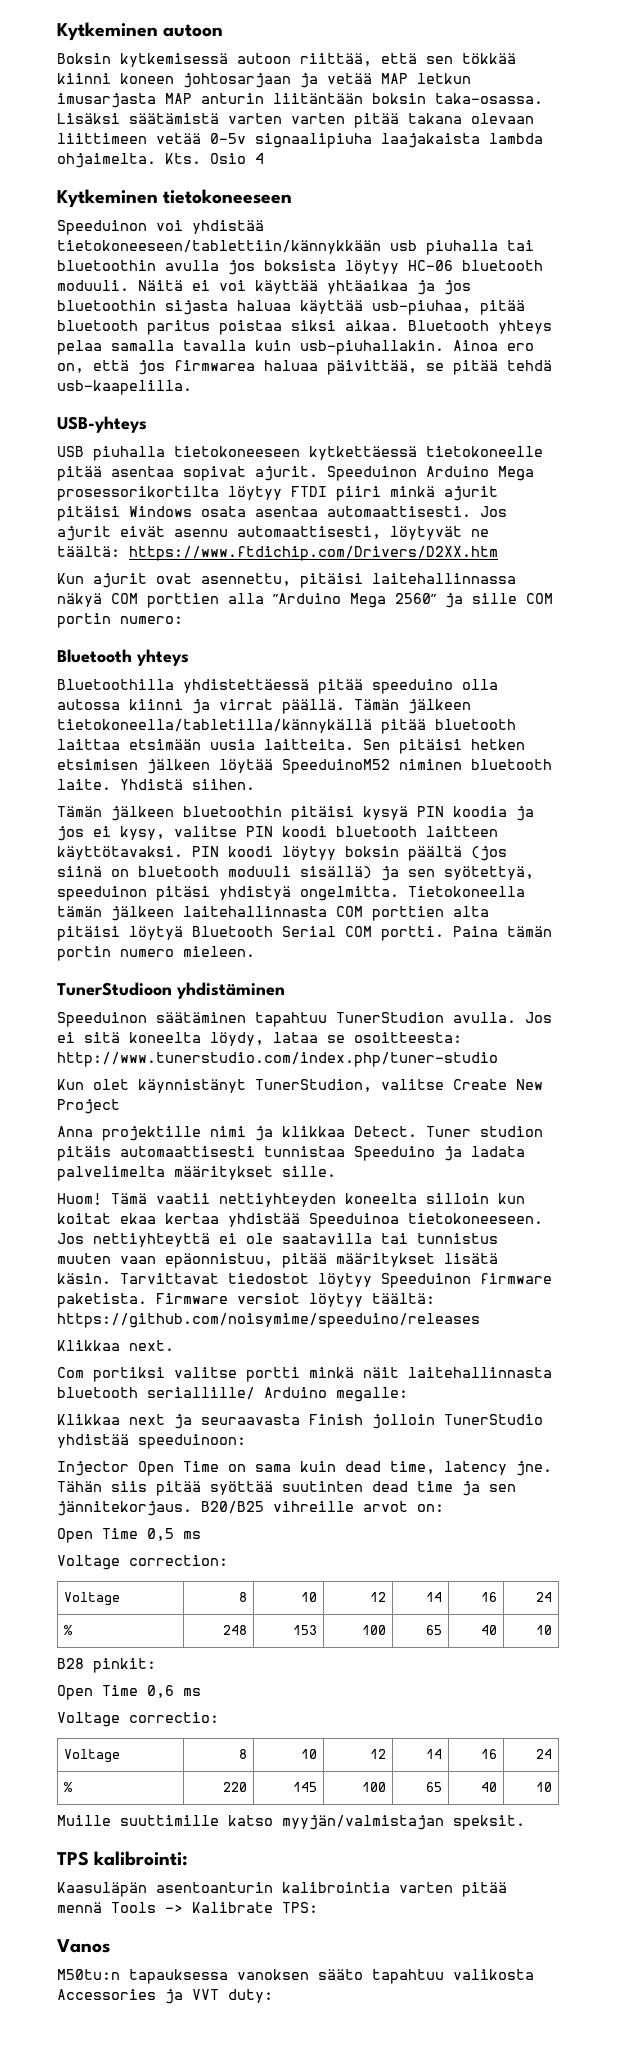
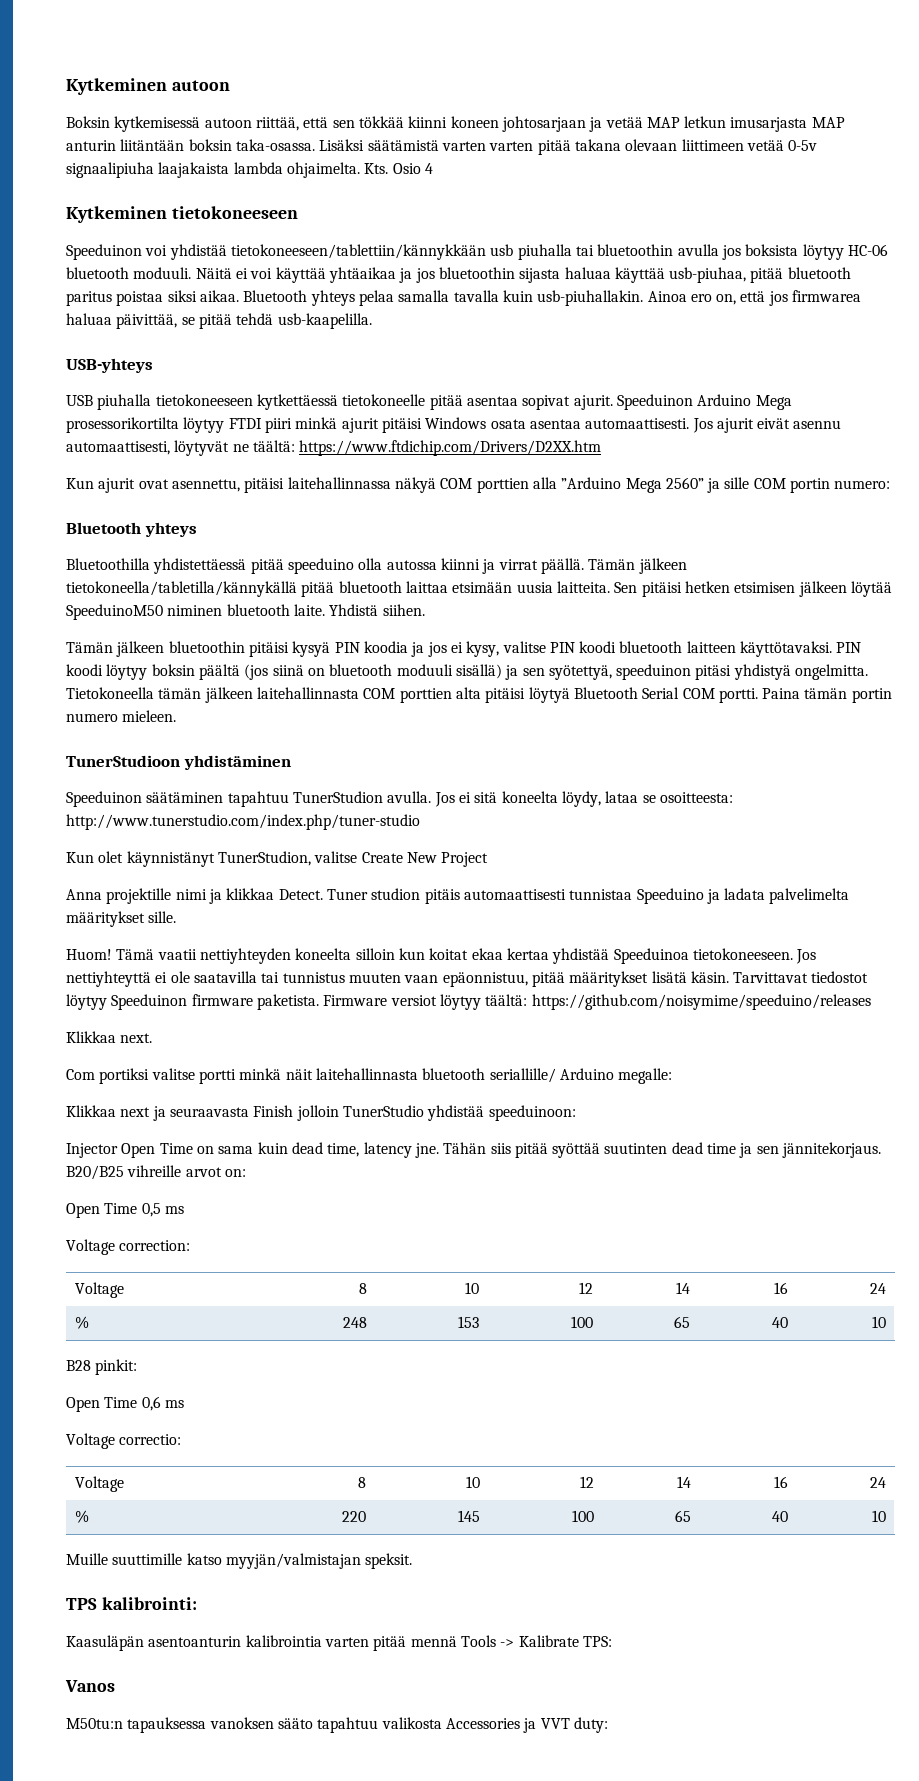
[282,759,390,774] SpeeduinoM52 -> [66,604,163,620] SpeeduinoM50

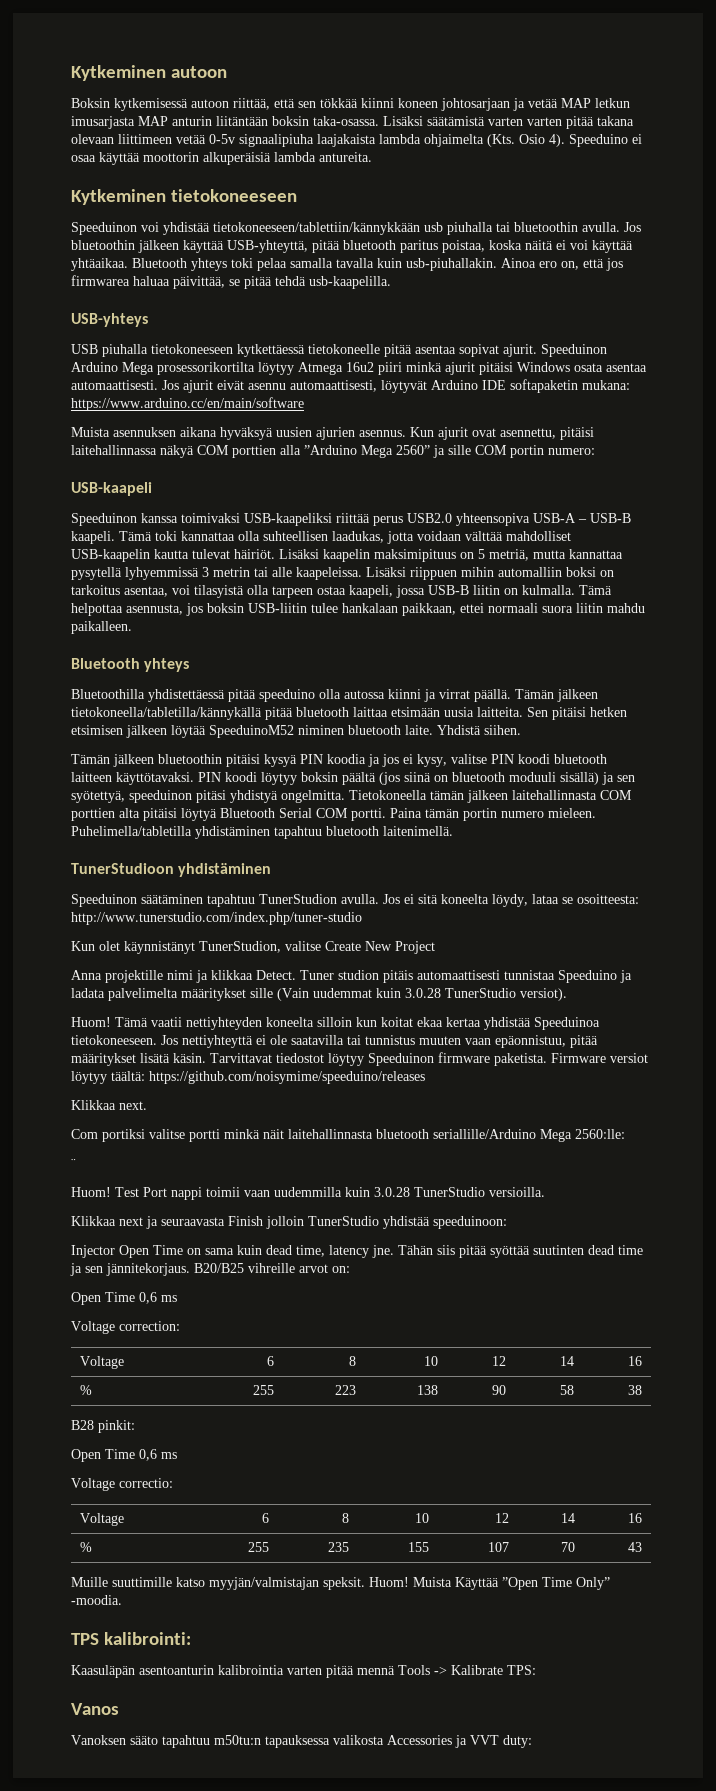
[286,162,433,178] ohjaimelta. Kts. Osio 4 -> [424,134,642,147] [71,152,372,165] ohjaimelta (Kts. Osio 4). Speeduino ei osaa käyttää moottorin alkuperäisiä lambda antureita.
[677,244,888,260] [66,267,851,283] [66,290,355,306] avulla jos boksista löytyy HC-06 bluetooth moduuli. Näitä ei voi käyttää yhtäaikaa ja jos bluetoothin sijasta haluaa käyttää usb-piuhaa, pitää bluetooth paritus poistaa siksi aikaa. Bluetooth yhteys -> [582,222,641,232] [71,240,633,253] [71,258,253,271] avulla. Jos bluetoothin jälkeen käyttää USB-yhteyttä, pitää bluetooth paritus poistaa, koska näitä ei voi käyttää yhtäaikaa. Bluetooth yhteys toki
[228,418,262,429] FTDI -> [298,362,374,375] Atmega 16u2
[232,440,602,456] ne täältä: https://www.ftdichip.com/Drivers/D2XX.htm // -> [431,379,630,393] [71,397,304,411] [71,427,406,440] Arduino IDE softapaketin mukana: https://www.arduino.cc/en/main/software // Muista asennuksen aikana hyväksyä uusien ajurien asennus.
(891, 484) none -> [71,482,152,496] [71,513,631,526] [71,531,571,544] [71,549,623,562] [71,567,614,580] [71,585,612,598] [71,603,645,616] [71,621,132,634] // USB-kaapeli // Speeduinon kanssa toimivaksi USB-kaapeliksi riittää perus USB2.0 yhteensopiva USB-A – USB-B kaapeli. Tämä toki kannattaa olla suhteellisen laadukas, jotta voidaan välttää mahdolliset USB-kaapelin kautta tulevat häiriöt. Lisäksi kaapelin maksimipituus on 5 metriä, mutta kannattaa pysytellä lyhyemmissä 3 metrin tai alle kaapeleissa. Lisäksi riippuen mihin automalliin boksi on tarkoitus asentaa, voi tilasyistä olla tarpeen ostaa kaapeli, jossa USB-B liitin on kulmalla. Tämä helpottaa asennusta, jos boksin USB-liitin tulee hankalaan paikkaan, ettei normaali suora liitin mahdu paikalleen.
[66,604,163,620] SpeeduinoM50 -> [209,725,294,738] SpeeduinoM52
(177, 716) none -> [71,826,453,839] Puhelimella/tabletilla yhdistäminen tapahtuu bluetooth laitenimellä.
[148,911,177,923] sille. -> [250,988,567,1001] sille (Vain uudemmat kuin 3.0.28 TunerStudio versiot).
[489,1068,673,1084] seriallille/ Arduino megalle: -> [433,1129,625,1142] [71,1159,76,1168] [71,1187,545,1200] seriallille/Arduino Mega 2560:lle: // ¨ // Huom! Test Port nappi toimii vaan uudemmilla kuin 3.0.28 TunerStudio versioilla.
[141,1203,161,1217] 0,5 -> [139,1292,157,1304] 0,6
[359,1283,368,1294] [465,1282,480,1294] [579,1282,594,1294] [676,1282,691,1294] [774,1282,789,1294] [870,1283,887,1294] [74,1316,89,1329] [343,1317,368,1328] [458,1316,480,1328] [571,1316,594,1328] [674,1316,691,1328] [772,1317,789,1328] [872,1316,887,1328] | 8 | 10 | 12 | 14 | 16 | 24 // % | 248 | 153 | 100 | 65 | 40 | 10 -> [266,1356,274,1366] [348,1356,356,1366] [423,1356,438,1366] [491,1356,506,1366] [559,1356,574,1366] [627,1356,642,1366] [80,1385,93,1395] [252,1385,274,1395] [334,1385,356,1395] [416,1385,438,1395] [491,1385,506,1395] [559,1385,574,1395] [627,1385,642,1395] | 6 | 8 | 10 | 12 | 14 | 16 // % | 255 | 223 | 138 | 90 | 58 | 38
[358,1477,367,1488] [466,1476,481,1488] [580,1476,595,1488] [677,1476,692,1488] [774,1476,789,1488] [870,1477,887,1488] [74,1510,89,1523] [342,1511,367,1522] [458,1510,481,1522] [572,1510,595,1522] [675,1510,692,1522] [772,1511,789,1522] [872,1510,887,1522] | 8 | 10 | 12 | 14 | 16 | 24 // % | 220 | 145 | 100 | 65 | 40 | 10 -> [261,1513,269,1523] [341,1513,349,1523] [414,1513,429,1523] [494,1513,509,1523] [560,1513,575,1523] [627,1513,642,1523] [80,1542,93,1552] [247,1542,269,1552] [327,1542,349,1552] [407,1542,429,1552] [487,1542,509,1552] [560,1542,575,1552] [627,1542,642,1552] | 6 | 8 | 10 | 12 | 14 | 16 // % | 255 | 235 | 155 | 107 | 70 | 43
(413, 1561) none -> [369,1577,610,1590] [71,1595,122,1605] Huom! Muista Käyttää ”Open Time Only” -moodia.
[66,1717,379,1733] M50tu:n tapauksessa vanoksen sääto tapahtuu -> [71,1735,330,1748] Vanoksen sääto tapahtuu m50tu:n tapauksessa

